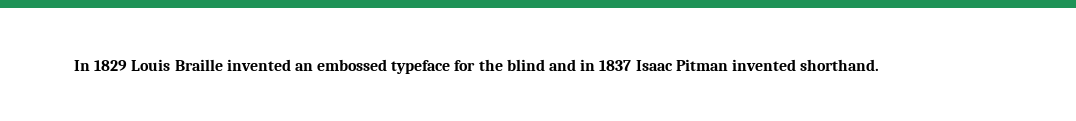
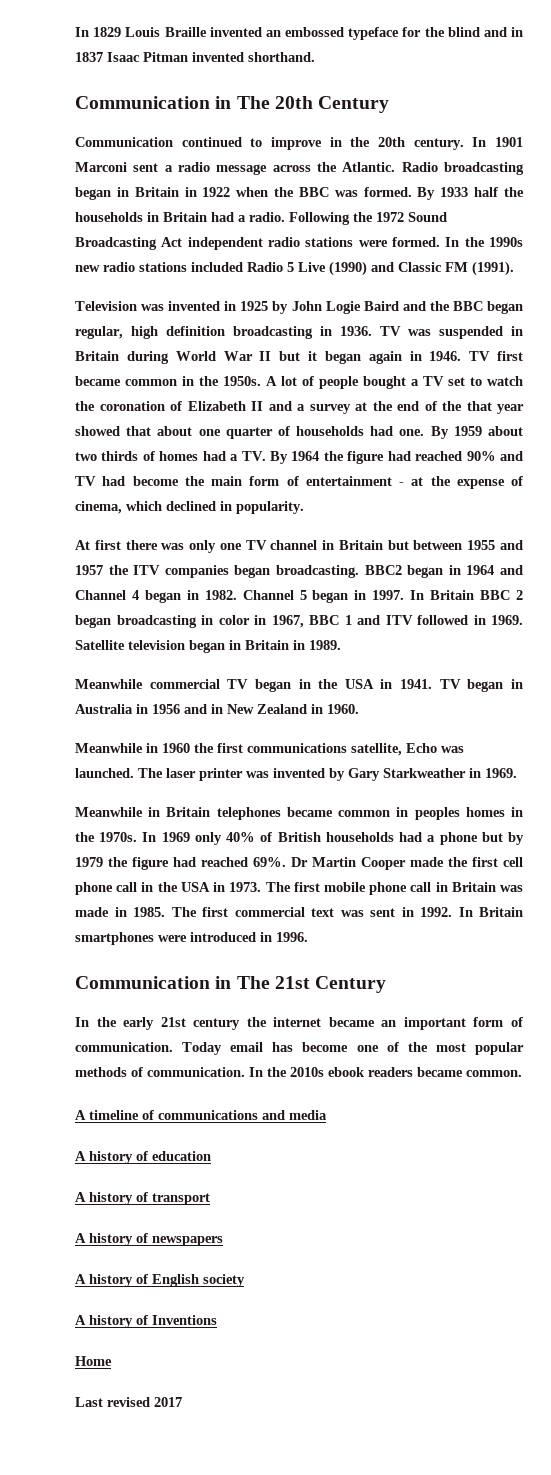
(880, 65) none -> [75,96,390,113] [75,137,523,150] [75,162,524,175] [75,187,525,200] [75,212,447,225] [75,237,523,250] [75,261,514,276] [75,301,523,314] [75,326,523,339] [75,351,523,364] [75,376,523,389] [75,401,524,414] [75,426,523,439] [75,451,523,464] [75,476,523,489] [75,501,304,514] [75,540,523,553] [75,565,524,578] [75,590,523,603] [75,615,523,628] [75,640,341,653] [75,679,523,692] [75,704,359,714] [75,743,464,756] [75,768,517,781] [75,807,523,820] [75,832,524,845] [75,857,523,870] [75,882,523,895] [75,907,523,917] [75,932,308,945] [75,976,387,993] [75,1017,523,1030] [75,1042,524,1055] [75,1067,522,1077] [75,1110,327,1120] [75,1151,211,1164] [75,1192,210,1205] [75,1233,223,1246] [75,1274,245,1287] [75,1315,217,1328] [75,1356,112,1366] [75,1397,182,1407] // Communication in The 20th Century // Communication continued to improve in the 20th century. In 1901 Marconi sent a radio message across the Atlantic. Radio broadcasting began in Britain in 1922 when the BBC was formed. By 1933 half the households in Britain had a radio. Following the 1972 Sound Broadcasting Act independent radio stations were formed. In the 1990s new radio stations included Radio 5 Live (1990) and Classic FM (1991). // Television was invented in 1925 by John Logie Baird and the BBC began regular, high definition broadcasting in 1936. TV was suspended in Britain during World War II but it began again in 1946. TV first became common in the 1950s. A lot of people bought a TV set to watch the coronation of Elizabeth II and a survey at the end of the that year showed that about one quarter of households had one. By 1959 about two thirds of homes had a TV. By 1964 the figure had reached 90% and TV had become the main form of entertainment - at the expense of cinema, which declined in popularity. // At first there was only one TV channel in Britain but between 1955 and 1957 the ITV companies began broadcasting. BBC2 began in 1964 and Channel 4 began in 1982. Channel 5 began in 1997. In Britain BBC 2 began broadcasting in color in 1967, BBC 1 and ITV followed in 1969. Satellite television began in Britain in 1989. // Meanwhile commercial TV began in the USA in 1941. TV began in Australia in 1956 and in New Zealand in 1960. // Meanwhile in 1960 the first communications satellite, Echo was launched. The laser printer was invented by Gary Starkweather in 1969. // Meanwhile in Britain telephones became common in peoples homes in the 1970s. In 1969 only 40% of British households had a phone but by 1979 the figure had reached 69%. Dr Martin Cooper made the first cell phone call in the USA in 1973. The first mobile phone call in Britain was made in 1985. The first commercial text was sent in 1992. In Britain smartphones were introduced in 1996. // Communication in The 21st Century // In the early 21st century the internet became an important form of communication. Today email has become one of the most popular methods of communication. In the 2010s ebook readers became common. // A timeline of communications and media // A history of education // A history of transport // A history of newspapers // A history of English society // A history of Inventions // Home // Last revised 2017

